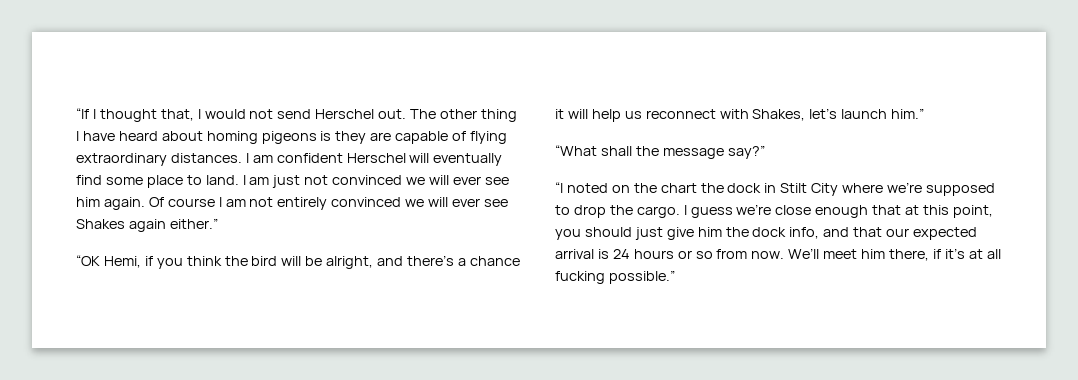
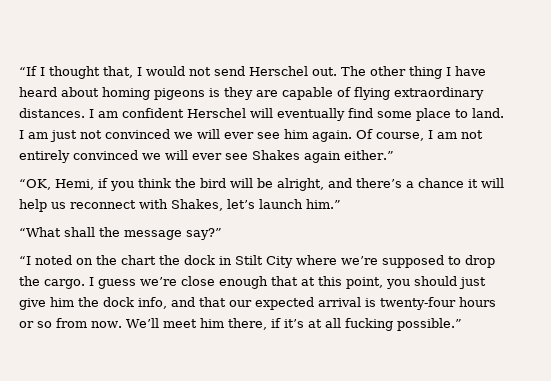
[167,198,215,207] course -> [376,132,424,141] course,
[76,255,100,266] “OK -> [19,179,51,190] “OK,
[612,249,630,259] 24 -> [380,297,456,310] twenty-four

